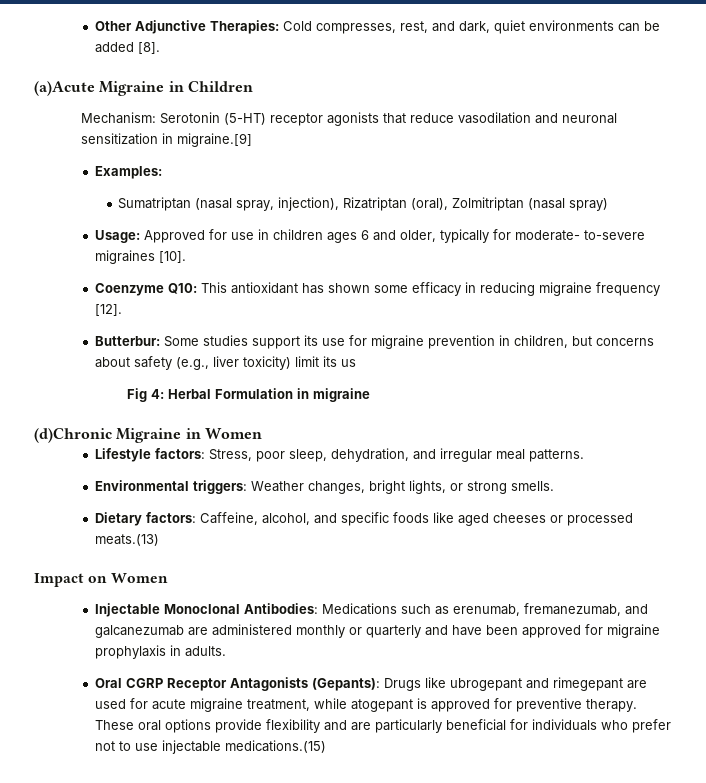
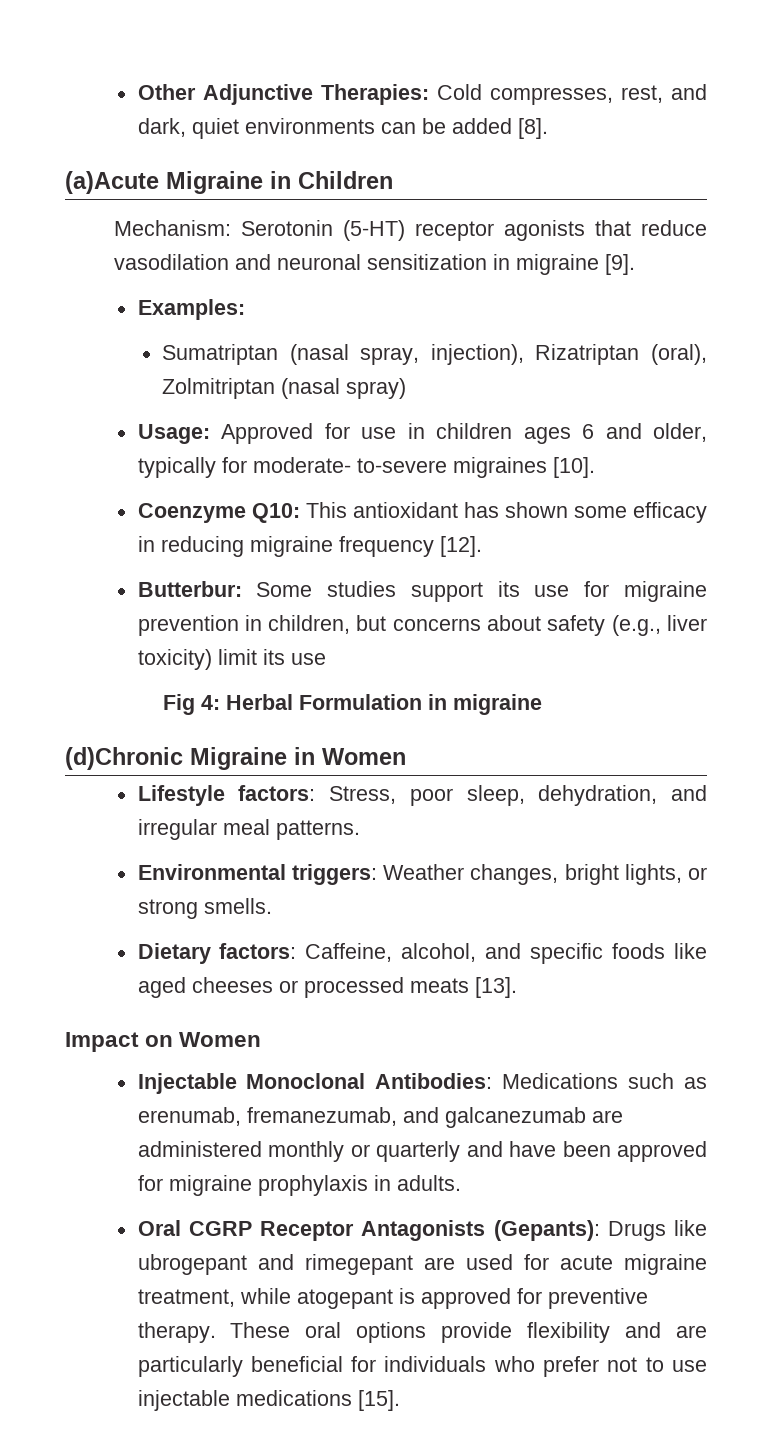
[176,133,252,147] migraine.[9] -> [515,254,635,275] migraine [9].
[341,359,357,367] us -> [290,653,326,665] use
[95,534,160,546] meats.(13) -> [409,977,517,998] meats [13].
[225,740,327,753] medications.(15) -> [235,1390,400,1411] medications [15].

